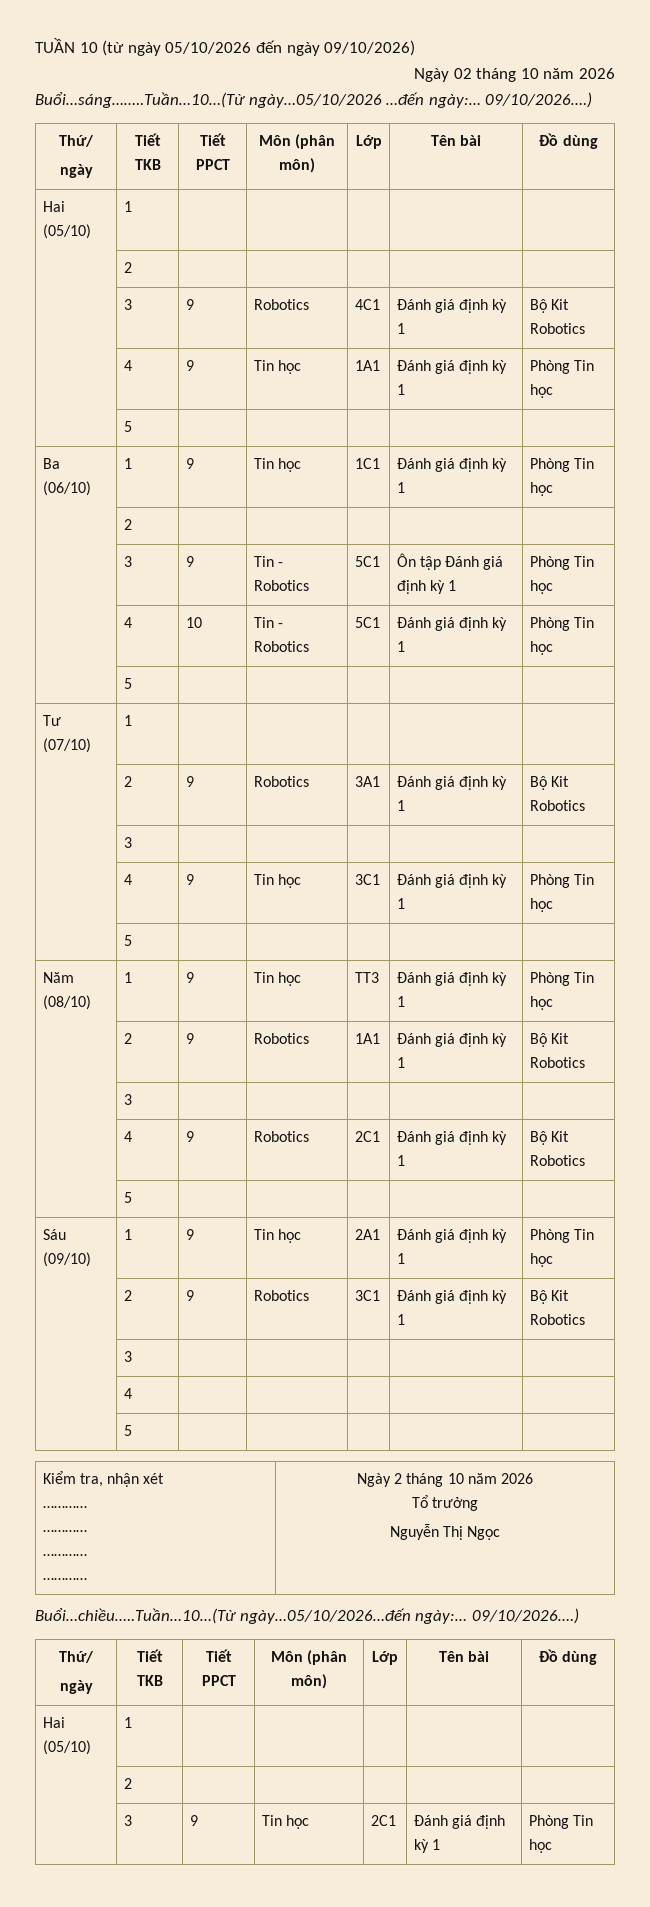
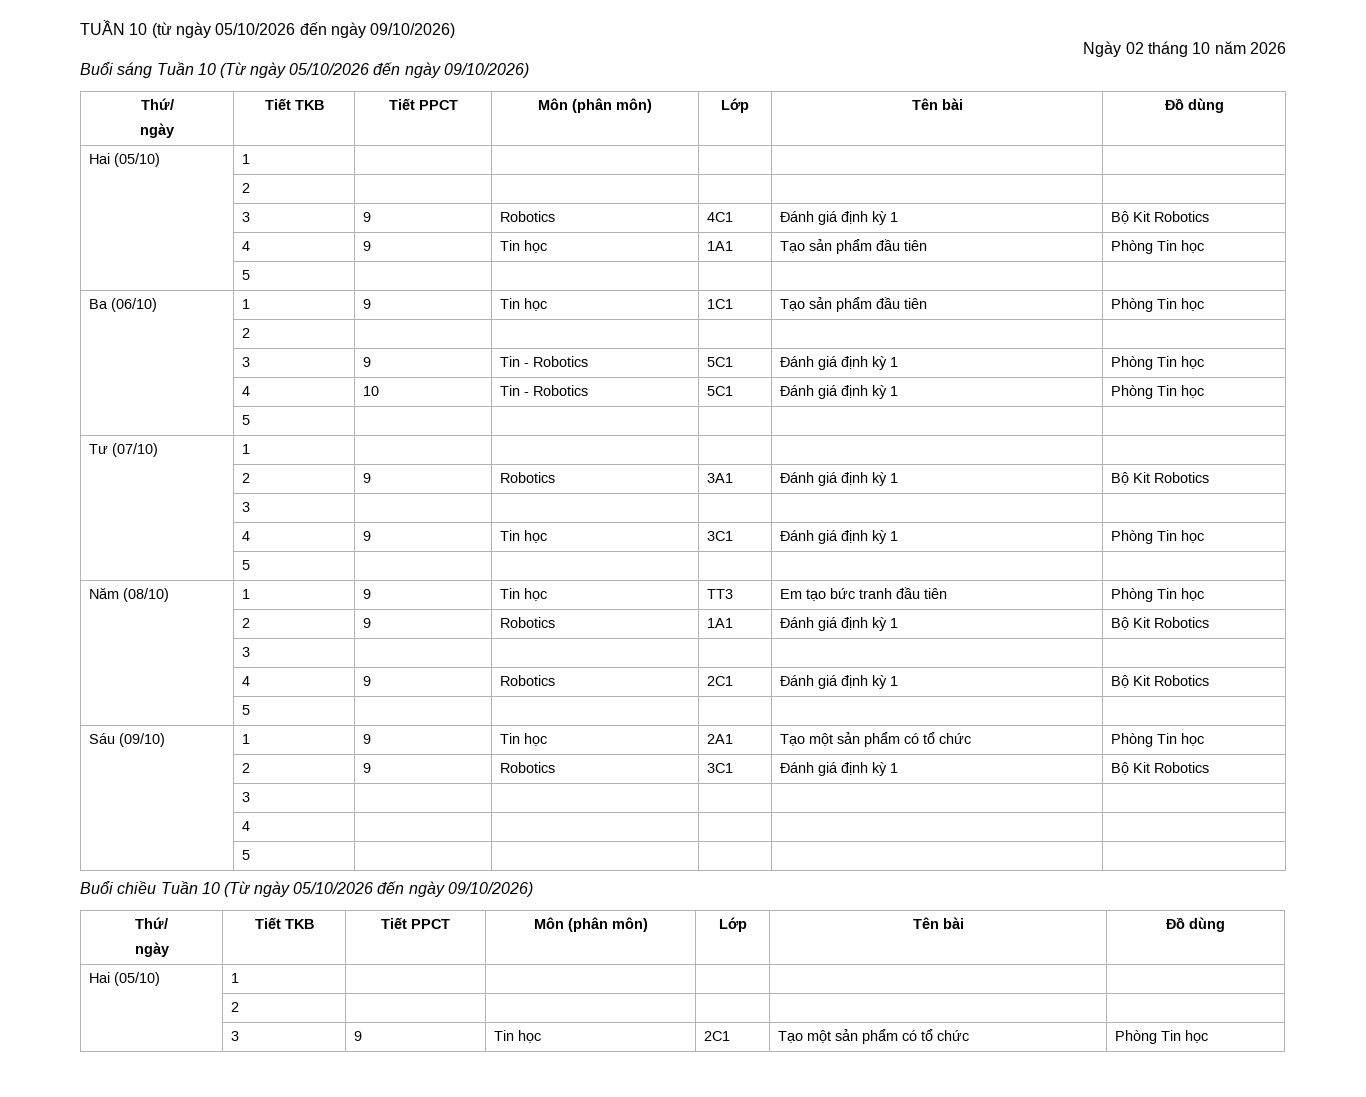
[35,92,593,108] Buổi…sáng……..Tuần…10…(Từ ngày…05/10/2026 …đến ngày:… 09/10/2026….) -> [80,62,529,78] Buổi sáng Tuần 10 (Từ ngày 05/10/2026 đến ngày 09/10/2026)
[396,360,508,374] [396,384,405,395] Đánh giá định kỳ 1 -> [780,239,928,254] Tạo sản phẩm đầu tiên
[396,458,508,472] [396,482,405,493] Đánh giá định kỳ 1 -> [780,297,928,312] Tạo sản phẩm đầu tiên
[396,553,442,570] Ôn tập -> (734, 362) none
[396,972,508,986] [396,996,405,1007] Đánh giá định kỳ 1 -> [780,587,948,601] Em tạo bức tranh đầu tiên
[396,1229,508,1243] [396,1253,405,1264] Đánh giá định kỳ 1 -> [780,732,972,747] Tạo một sản phẩm có tổ chức
[42,1471,165,1487] [42,1506,87,1508] [42,1530,87,1532] [42,1554,87,1556] [42,1578,87,1580] [357,1473,533,1487] [411,1495,479,1511] [389,1524,501,1540] [35,1608,579,1624] // Kiểm tra, nhận xét // ………… // ………… // ………… // ………… | Ngày 2 tháng 10 năm 2026 // Tổ trưởng // Nguyễn Thị Ngọc // Buổi…chiều…..Tuần…10…(Từ ngày…05/10/2026…đến ngày:… 09/10/2026….) -> [80,881,533,897] // Buổi chiều Tuần 10 (Từ ngày 05/10/2026 đến ngày 09/10/2026)
[413,1815,506,1829] [413,1839,441,1853] Đánh giá định kỳ 1 -> [778,1029,970,1044] Tạo một sản phẩm có tổ chức

